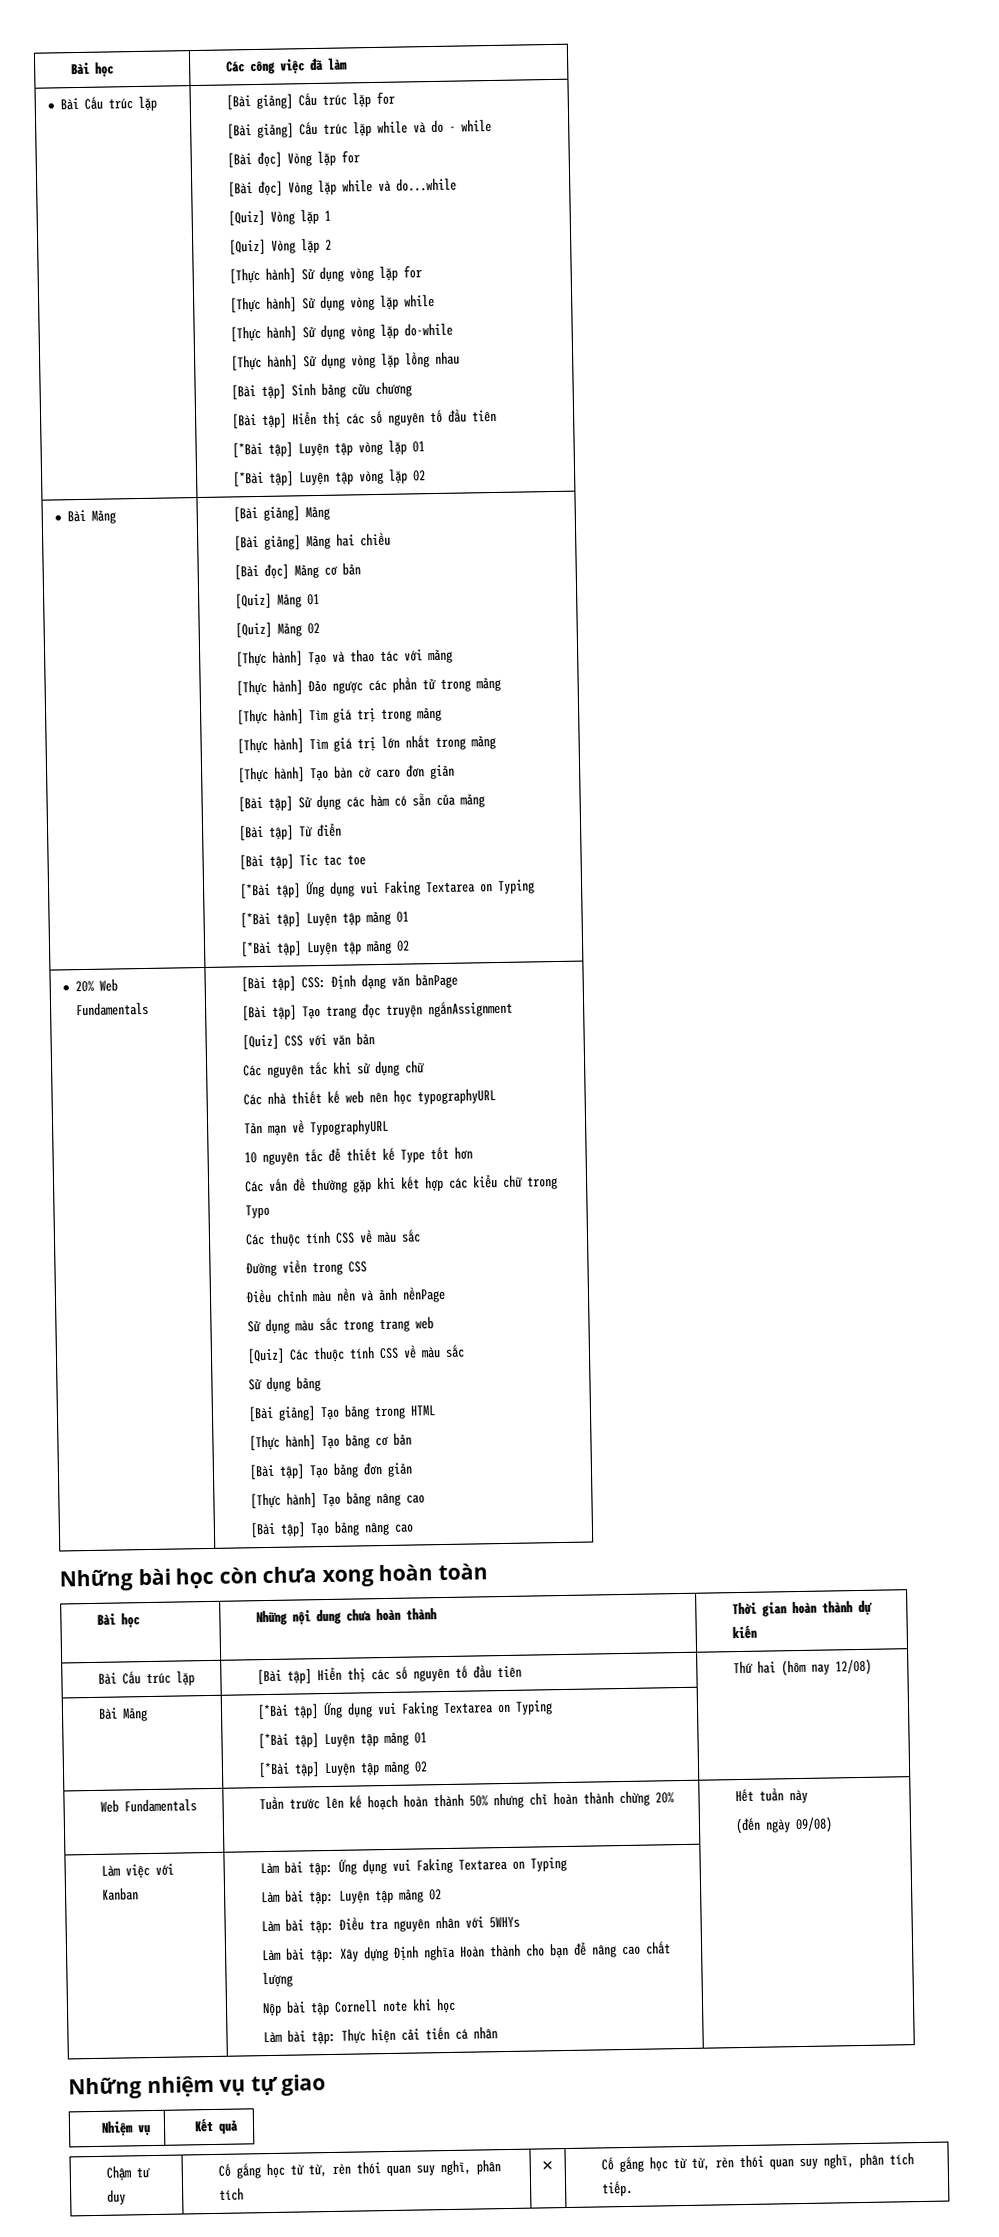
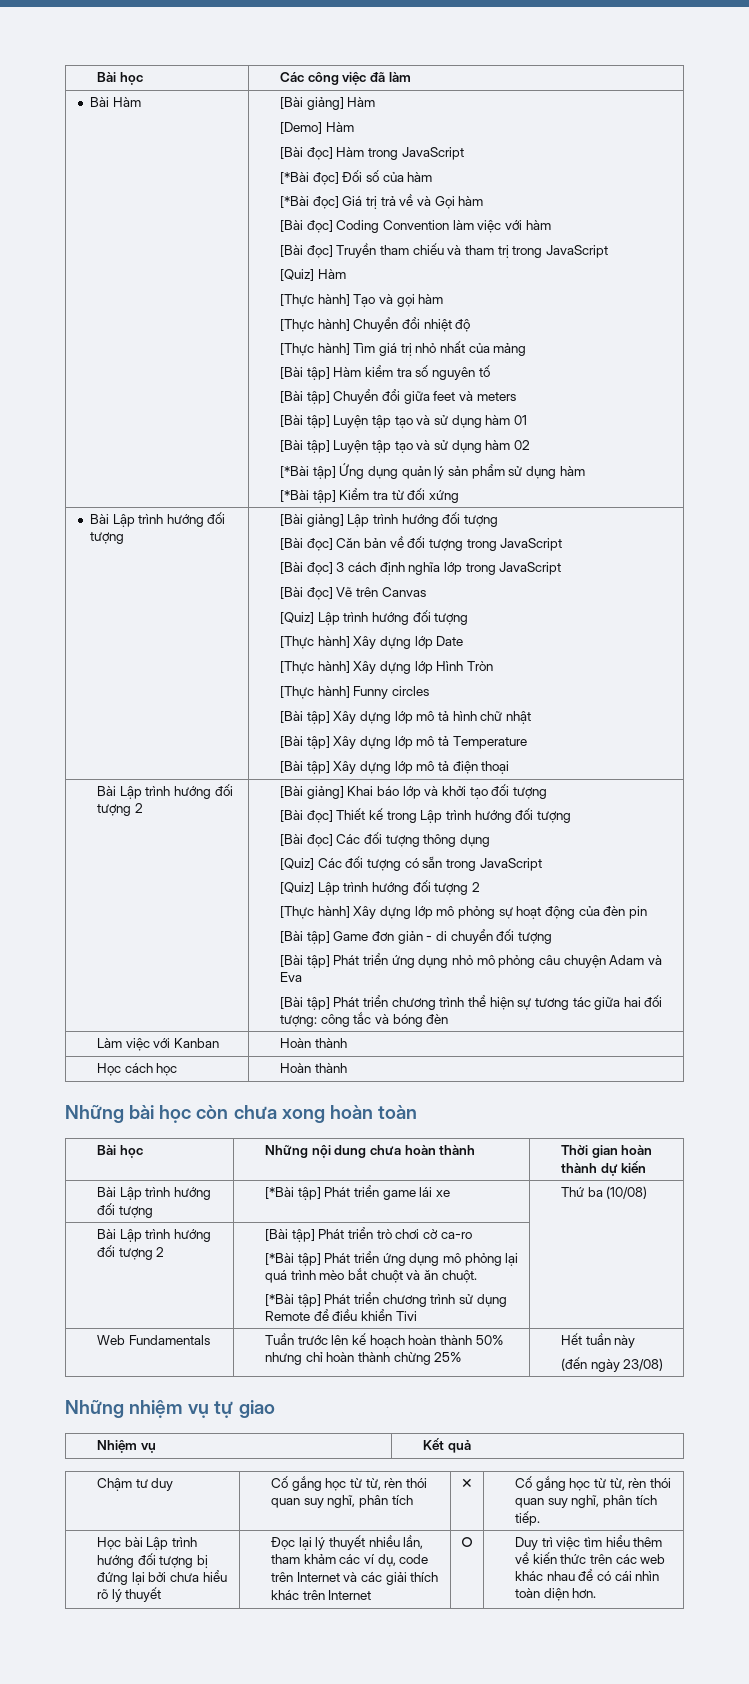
[84,95,158,111] [225,91,395,110] [226,118,492,139] [226,150,360,168] [227,177,457,197] [227,208,331,226] [228,237,332,255] [228,265,422,284] [229,293,435,313] [229,322,453,342] [230,351,460,371] [230,381,412,400] [231,409,497,429] [231,439,425,458] [232,468,426,487] [67,509,117,524] [232,505,330,522] [233,532,391,551] [233,562,361,580] [234,592,320,609] [234,621,320,638] [235,649,453,667] [235,677,501,696] [236,707,442,725] [236,735,496,754] [237,764,455,783] [237,793,485,812] [238,822,342,841] [238,853,366,870] [238,879,535,899] [239,911,409,928] [239,940,410,957] [75,978,119,993] [75,1001,150,1017] [240,972,458,992] [241,1000,513,1021] [241,1032,375,1050] [242,1060,425,1078] [242,1088,496,1106] [243,1118,389,1136] [243,1146,473,1166] [244,1174,558,1194] [244,1204,270,1219] [244,1229,421,1247] [244,1260,367,1277] [244,1286,446,1304] [246,1316,434,1335] [246,1344,465,1364] [247,1376,321,1392] [247,1404,436,1422] [248,1432,412,1451] [248,1462,413,1480] [249,1491,425,1509] [249,1520,413,1538] Cấu trúc lặp | [Bài giảng] Cấu trúc lặp for // [Bài giảng] Cấu trúc lặp while và do - while // [Bài đọc] Vòng lặp for // [Bài đọc] Vòng lặp while và do...while // [Quiz] Vòng lặp 1 // [Quiz] Vòng lặp 2 // [Thực hành] Sử dụng vòng lặp for // [Thực hành] Sử dụng vòng lặp while // [Thực hành] Sử dụng vòng lặp do-while // [Thực hành] Sử dụng vòng lặp lồng nhau // [Bài tập] Sinh bảng cửu chương // [Bài tập] Hiển thị các số nguyên tố đầu tiên // [*Bài tập] Luyện tập vòng lặp 01 // [*Bài tập] Luyện tập vòng lặp 02 // Bài Mảng | [Bài giảng] Mảng // [Bài giảng] Mảng hai chiều // [Bài đọc] Mảng cơ bản // [Quiz] Mảng 01 // [Quiz] Mảng 02 // [Thực hành] Tạo và thao tác với mảng // [Thực hành] Đảo ngược các phần tử trong mảng // [Thực hành] Tìm giá trị trong mảng // [Thực hành] Tìm giá trị lớn nhất trong mảng // [Thực hành] Tạo bàn cờ caro đơn giản // [Bài tập] Sử dụng các hàm có sẵn của mảng // [Bài tập] Từ điển // [Bài tập] Tic tac toe // [*Bài tập] Ứng dụng vui Faking Textarea on Typing // [*Bài tập] Luyện tập mảng 01 // [*Bài tập] Luyện tập mảng 02 // 20% Web Fundamentals | [Bài tập] CSS: Định dạng văn bảnPage // [Bài tập] Tạo trang đọc truyện ngắnAssignment // [Quiz] CSS với văn bản // Các nguyên tắc khi sử dụng chữ // Các nhà thiết kế web nên học typographyURL // Tản mạn về TypographyURL // 10 nguyên tắc để thiết kế Type tốt hơn // Các vấn đề thường gặp khi kết hợp các kiểu chữ trong Typo // Các thuộc tính CSS về màu sắc // Đường viền trong CSS // Điều chỉnh màu nền và ảnh nềnPage // Sử dụng màu sắc trong trang web // [Quiz] Các thuộc tính CSS về màu sắc // Sử dụng bảng // [Bài giảng] Tạo bảng trong HTML // [Thực hành] Tạo bảng cơ bản // [Bài tập] Tạo bảng đơn giản // [Thực hành] Tạo bảng nâng cao // [Bài tập] Tạo bảng nâng cao -> [112,97,141,107] [280,97,376,110] [280,122,354,134] [280,147,464,160] [280,170,433,185] [280,194,484,209] [280,220,551,233] [280,243,608,258] [280,269,346,281] [280,294,444,307] [280,317,471,332] [280,341,527,356] [280,365,490,380] [280,389,516,404] [280,415,527,428] [280,440,530,453] [280,463,585,479] [280,488,459,503] [89,512,226,527] [89,532,124,544] [280,512,498,527] [280,536,563,551] [280,562,562,575] [280,587,426,600] [280,610,469,625] [280,636,464,649] [280,661,493,674] [280,686,430,699] [280,711,531,724] [280,736,527,749] [280,761,510,774] [97,784,233,799] [97,803,143,816] [280,784,547,799] [280,808,571,823] [280,832,490,847] [280,856,542,871] [280,880,480,895] [280,906,647,919] [280,929,552,944] [280,953,662,968] [280,972,303,982] [280,995,663,1010] [280,1012,449,1027] [97,1038,220,1051] [280,1038,347,1048] [97,1063,178,1076] [280,1063,347,1073] Hàm | [Bài giảng] Hàm // [Demo] Hàm // [Bài đọc] Hàm trong JavaScript // [*Bài đọc] Đối số của hàm // [*Bài đọc] Giá trị trả về và Gọi hàm // [Bài đọc] Coding Convention làm việc với hàm // [Bài đọc] Truyền tham chiếu và tham trị trong JavaScript // [Quiz] Hàm // [Thực hành] Tạo và gọi hàm // [Thực hành] Chuyển đổi nhiệt độ // [Thực hành] Tìm giá trị nhỏ nhất của mảng // [Bài tập] Hàm kiểm tra số nguyên tố // [Bài tập] Chuyển đổi giữa feet và meters // [Bài tập] Luyện tập tạo và sử dụng hàm 01 // [Bài tập] Luyện tập tạo và sử dụng hàm 02 // [*Bài tập] Ứng dụng quản lý sản phẩm sử dụng hàm // [*Bài tập] Kiểm tra từ đối xứng // Bài Lập trình hướng đối tượng | [Bài giảng] Lập trình hướng đối tượng // [Bài đọc] Căn bản về đối tượng trong JavaScript // [Bài đọc] 3 cách định nghĩa lớp trong JavaScript // [Bài đọc] Vẽ trên Canvas // [Quiz] Lập trình hướng đối tượng // [Thực hành] Xây dựng lớp Date // [Thực hành] Xây dựng lớp Hình Tròn // [Thực hành] Funny circles // [Bài tập] Xây dựng lớp mô tả hình chữ nhật // [Bài tập] Xây dựng lớp mô tả Temperature // [Bài tập] Xây dựng lớp mô tả điện thoại // Bài Lập trình hướng đối tượng 2 | [Bài giảng] Khai báo lớp và khởi tạo đối tượng // [Bài đọc] Thiết kế trong Lập trình hướng đối tượng // [Bài đọc] Các đối tượng thông dụng // [Quiz] Các đối tượng có sẵn trong JavaScript // [Quiz] Lập trình hướng đối tượng 2 // [Thực hành] Xây dựng lớp mô phỏng sự hoạt động của đèn pin // [Bài tập] Game đơn giản - di chuyển đối tượng // [Bài tập] Phát triển ứng dụng nhỏ mô phỏng câu chuyện Adam và Eva // [Bài tập] Phát triển chương trình thể hiện sự tương tác giữa hai đối tượng: công tắc và bóng đèn // Làm việc với Kanban | Hoàn thành // Học cách học | Hoàn thành
[121,1670,195,1686] [256,1665,522,1685] [732,1658,872,1677] [97,1707,148,1722] [256,1700,553,1720] [257,1732,427,1749] [257,1761,428,1778] Cấu trúc lặp | [Bài tập] Hiển thị các số nguyên tố đầu tiên | Thứ hai (hôm nay 12/08) // Bài Mảng | [*Bài tập] Ứng dụng vui Faking Textarea on Typing // [*Bài tập] Luyện tập mảng 01 // [*Bài tập] Luyện tập mảng 02 -> [119,1187,212,1200] [97,1203,153,1218] [265,1185,450,1200] [561,1186,648,1199] [97,1229,212,1242] [97,1245,165,1260] [265,1227,472,1242] [265,1251,519,1266] [265,1268,477,1283] [265,1292,507,1307] [265,1309,417,1321] Lập trình hướng đối tượng | [*Bài tập] Phát triển game lái xe | Thứ ba (10/08) // Bài Lập trình hướng đối tượng 2 | [Bài tập] Phát triển trò chơi cờ ca-ro // [*Bài tập] Phát triển ứng dụng mô phỏng lại quá trình mèo bắt chuột và ăn chuột. // [*Bài tập] Phát triển chương trình sử dụng Remote để điều khiển Tivi
[654,1792,674,1804] 20% -> [434,1352,462,1362] 25%
[794,1816,833,1834] [100,1863,174,1879] [100,1887,139,1901] [259,1856,567,1876] [260,1889,442,1905] [260,1915,520,1934] [261,1941,671,1963] [261,1971,293,1988] [261,1997,456,2017] [262,2026,498,2045] 09/08) // Làm việc với Kanban | Làm bài tập: Ứng dụng vui Faking Textarea on Typing // Làm bài tập: Luyện tập mảng 02 // Làm bài tập: Điều tra nguyên nhân với 5WHYs // Làm bài tập: Xây dựng Định nghĩa Hoàn thành cho bạn để nâng cao chất lượng // Nộp bài tập Cornell note khi học // Làm bài tập: Thực hiện cải tiến cá nhân | -> [623,1358,664,1371] 23/08)
(633, 2188) none -> [97,1537,198,1550] [97,1553,209,1568] [97,1570,227,1585] [97,1587,162,1602] [271,1535,424,1550] [271,1554,429,1567] [271,1572,439,1585] [271,1590,372,1600] [461,1537,473,1547] [515,1535,663,1550] [515,1552,666,1564] [515,1569,660,1581] [515,1588,597,1601] // Học bài Lập trình hướng đối tượng bị đứng lại bởi chưa hiểu rõ lý thuyết | Đọc lại lý thuyết nhiều lần, tham khảm các ví dụ, code trên Internet và các giải thích khác trên Internet | ○ | Duy trì việc tìm hiểu thêm về kiến thức trên các web khác nhau để có cái nhìn toàn diện hơn.

